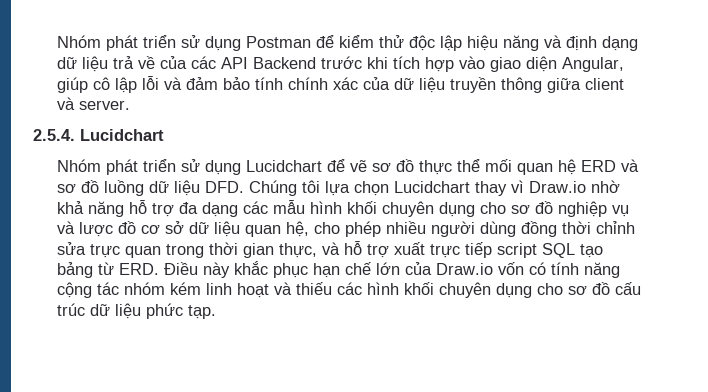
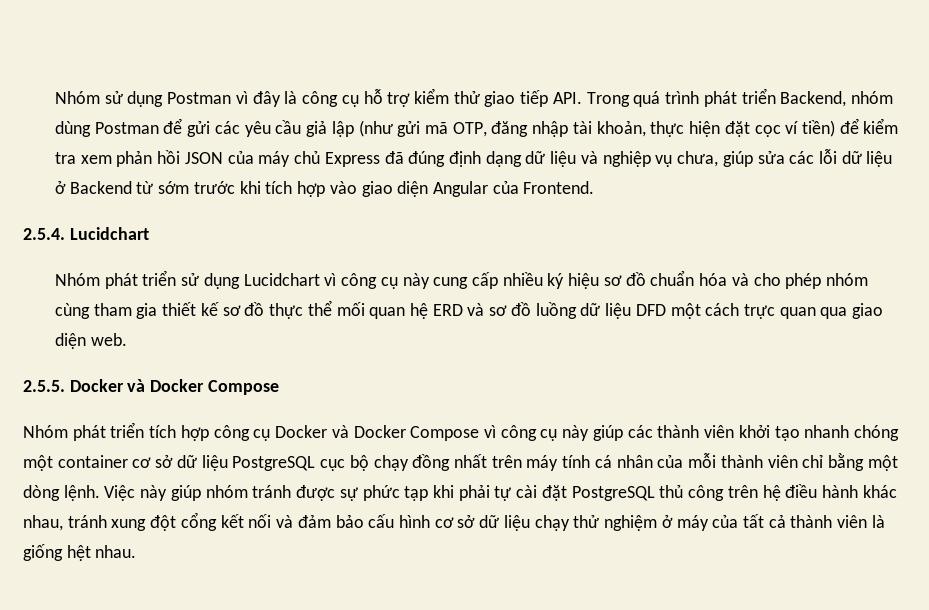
[56,35,176,51] Nhóm phát triển -> [55,91,101,104] Nhóm
[315,35,638,51] [56,56,316,72] để kiểm thử độc lập hiệu năng và định dạng dữ liệu trả về của các API Backend -> [235,88,893,107] [55,118,899,137] [55,149,893,167] [55,181,190,194] vì đây là công cụ hỗ trợ kiểm thử giao tiếp API. Trong quá trình phát triển Backend, nhóm dùng Postman để gửi các yêu cầu giả lập (như gửi mã OTP, đăng nhập tài khoản, thực hiện đặt cọc ví tiền) để kiểm tra xem phản hồi JSON của máy chủ Express đã đúng định dạng dữ liệu và nghiệp vụ chưa, giúp sửa các lỗi dữ liệu ở Backend từ sớm
[561,57,624,72] [56,76,624,93] [56,97,130,110] Angular, giúp cô lập lỗi và đảm bảo tính chính xác của dữ liệu truyền thông giữa client và server. -> [432,181,595,197] Angular của Frontend.
[326,159,367,172] để vẽ -> [324,270,868,289] [55,302,219,319] vì công cụ này cung cấp nhiều ký hiệu sơ đồ chuẩn hóa và cho phép nhóm cùng tham gia thiết kế
[204,180,620,196] [56,200,629,217] [56,221,635,237] [56,241,603,258] [56,261,620,278] [56,282,641,298] [56,303,216,319] DFD. Chúng tôi lựa chọn Lucidchart thay vì Draw.io nhờ khả năng hỗ trợ đa dạng các mẫu hình khối chuyên dụng cho sơ đồ nghiệp vụ và lược đồ cơ sở dữ liệu quan hệ, cho phép nhiều người dùng đồng thời chỉnh sửa trực quan trong thời gian thực, và hỗ trợ xuất trực tiếp script SQL tạo bảng từ ERD. Điều này khắc phục hạn chế lớn của Draw.io vốn có tính năng cộng tác nhóm kém linh hoạt và thiếu các hình khối chuyên dụng cho sơ đồ cấu trúc dữ liệu phức tạp. -> [635,303,884,319] [55,333,127,349] [23,379,279,395] [23,422,899,441] [23,453,898,471] [23,484,897,501] [23,512,885,531] [23,544,137,561] DFD một cách trực quan qua giao diện web. // 2.5.5. Docker và Docker Compose // Nhóm phát triển tích hợp công cụ Docker và Docker Compose vì công cụ này giúp các thành viên khởi tạo nhanh chóng một container cơ sở dữ liệu PostgreSQL cục bộ chạy đồng nhất trên máy tính cá nhân của mỗi thành viên chỉ bằng một dòng lệnh. Việc này giúp nhóm tránh được sự phức tạp khi phải tự cài đặt PostgreSQL thủ công trên hệ điều hành khác nhau, tránh xung đột cổng kết nối và đảm bảo cấu hình cơ sở dữ liệu chạy thử nghiệm ở máy của tất cả thành viên là giống hệt nhau.

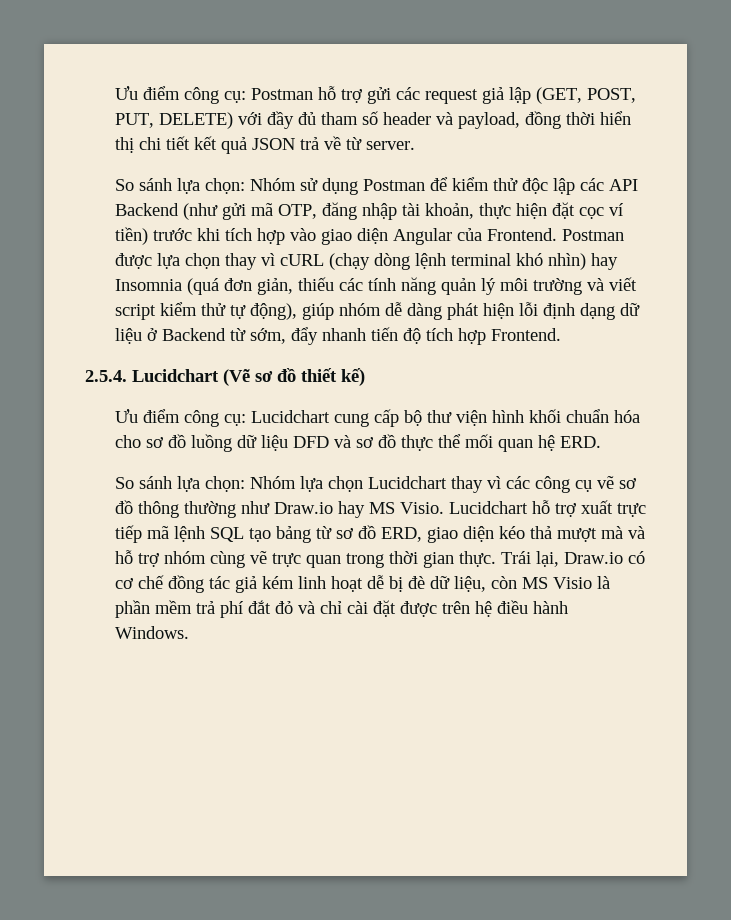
[55,88,893,107] [55,118,354,137] Nhóm sử dụng Postman vì đây là công cụ hỗ trợ kiểm thử giao tiếp API. Trong quá trình phát triển Backend, nhóm dùng Postman để gửi các yêu cầu giả lập -> [114,86,636,104] [114,111,631,129] [114,136,415,154] [114,177,638,195] [114,203,179,216] Ưu điểm công cụ: Postman hỗ trợ gửi các request giả lập (GET, POST, PUT, DELETE) với đầy đủ tham số header và payload, đồng thời hiển thị chi tiết kết quả JSON trả về từ server. // So sánh lựa chọn: Nhóm sử dụng Postman để kiểm thử độc lập các API Backend
[839,118,899,134] [55,149,893,167] [55,181,190,194] để kiểm tra xem phản hồi JSON của máy chủ Express đã đúng định dạng dữ liệu và nghiệp vụ chưa, giúp sửa các lỗi dữ liệu ở Backend từ sớm -> (148, 236) none
[23,227,149,240] [55,270,868,289] [55,302,219,319] // 2.5.4. Lucidchart // Nhóm phát triển sử dụng Lucidchart vì công cụ này cung cấp nhiều ký hiệu sơ đồ chuẩn hóa và cho phép nhóm cùng tham gia thiết kế -> [561,229,624,241] [114,253,618,270] [114,277,637,295] [114,302,640,320] [114,327,561,345] [85,368,365,386] [114,409,640,427] [114,434,351,452] Postman được lựa chọn thay vì cURL (chạy dòng lệnh terminal khó nhìn) hay Insomnia (quá đơn giản, thiếu các tính năng quản lý môi trường và viết script kiểm thử tự động), giúp nhóm dễ dàng phát hiện lỗi định dạng dữ liệu ở Backend từ sớm, đẩy nhanh tiến độ tích hợp Frontend. // 2.5.4. Lucidchart (Vẽ sơ đồ thiết kế) // Ưu điểm công cụ: Lucidchart cung cấp bộ thư viện hình khối chuẩn hóa cho sơ đồ luồng dữ liệu DFD và
[432,302,884,319] [55,333,127,349] [23,379,279,395] [23,422,899,441] [23,453,898,471] [23,484,897,501] [23,512,885,531] [23,544,137,561] ERD và sơ đồ luồng dữ liệu DFD một cách trực quan qua giao diện web. // 2.5.5. Docker và Docker Compose // Nhóm phát triển tích hợp công cụ Docker và Docker Compose vì công cụ này giúp các thành viên khởi tạo nhanh chóng một container cơ sở dữ liệu PostgreSQL cục bộ chạy đồng nhất trên máy tính cá nhân của mỗi thành viên chỉ bằng một dòng lệnh. Việc này giúp nhóm tránh được sự phức tạp khi phải tự cài đặt PostgreSQL thủ công trên hệ điều hành khác nhau, tránh xung đột cổng kết nối và đảm bảo cấu hình cơ sở dữ liệu chạy thử nghiệm ở máy của tất cả thành viên là giống hệt nhau. -> [559,436,601,448] [114,476,636,493] [114,500,646,518] [114,525,645,543] [114,550,645,568] [114,575,610,593] [114,600,568,618] [114,626,189,639] ERD. // So sánh lựa chọn: Nhóm lựa chọn Lucidchart thay vì các công cụ vẽ sơ đồ thông thường như Draw.io hay MS Visio. Lucidchart hỗ trợ xuất trực tiếp mã lệnh SQL tạo bảng từ sơ đồ ERD, giao diện kéo thả mượt mà và hỗ trợ nhóm cùng vẽ trực quan trong thời gian thực. Trái lại, Draw.io có cơ chế đồng tác giả kém linh hoạt dễ bị đè dữ liệu, còn MS Visio là phần mềm trả phí đắt đỏ và chỉ cài đặt được trên hệ điều hành Windows.

